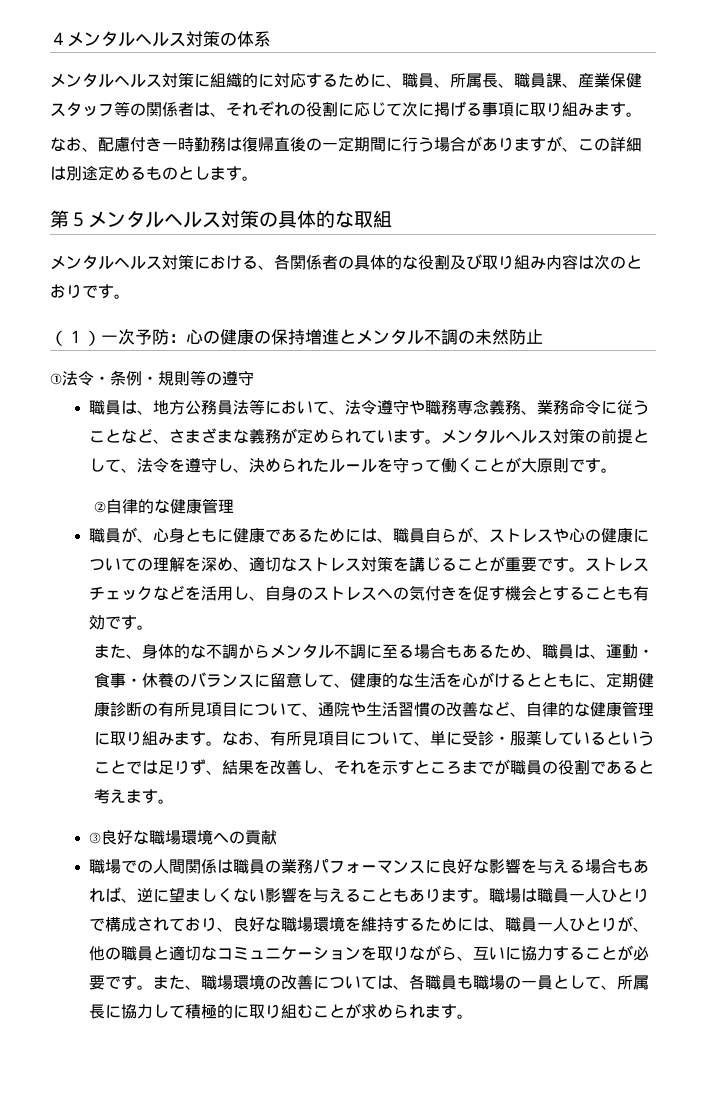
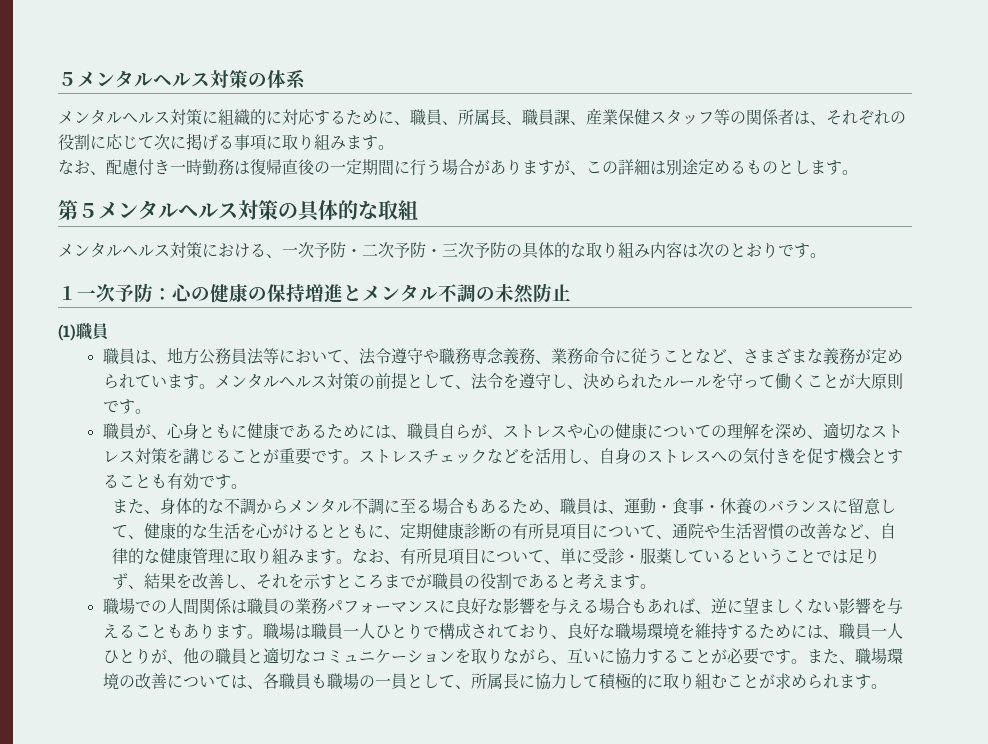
[50,32,67,45] ４ -> [58,72,77,86] ５
[274,254,482,270] 各関係者の具体的な役割及び -> [282,241,586,259] 一次予防・二次予防・三次予防の具体的な
[50,330,101,346] （１） -> [58,286,77,300] １
[50,370,254,386] ①法令・条例・規則等の遵守 -> [58,323,108,341] (1)職員
[93,498,234,514] // ②自律的な健康管理 -> (151, 411) none
[89,829,278,845] // ③良好な職場環境への貢献 -> (657, 586) none

